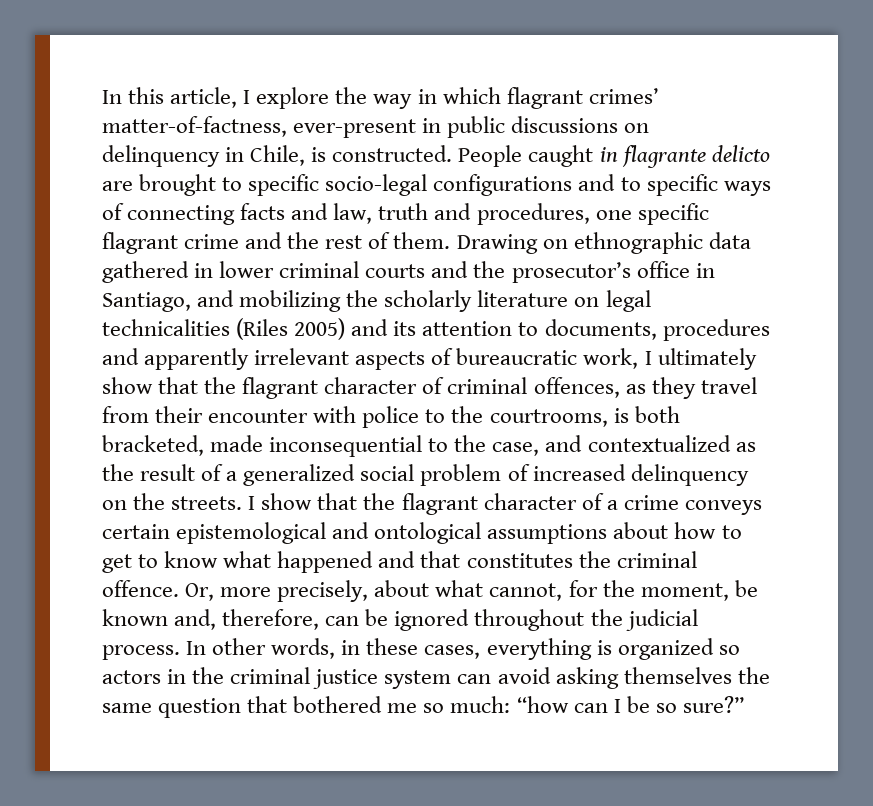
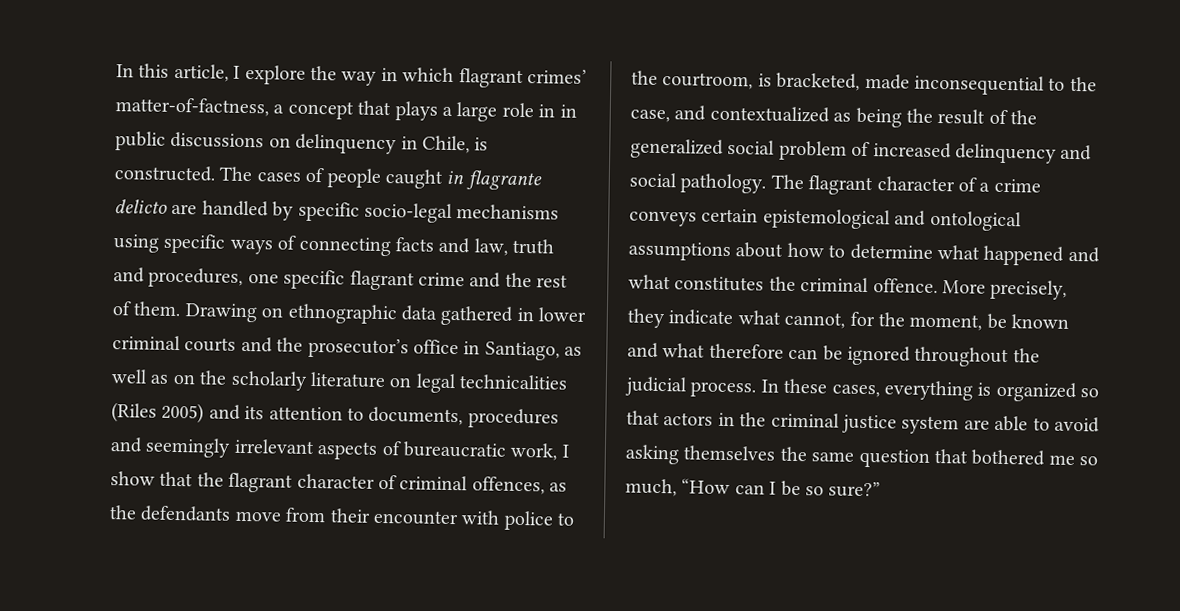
[293,119,417,138] ever-present -> [273,100,556,122] a concept that plays a large role in
[458,145,523,167] People -> [219,166,381,188] The cases of people
[139,174,641,196] brought to specific socio-legal configurations and to -> [201,200,560,223] [113,234,159,253] handled by specific socio-legal mechanisms using
[197,290,342,312] and mobilizing -> [564,346,583,356] [111,369,195,385] as well as on
[144,348,250,370] apparently -> [145,437,232,458] seemingly
[657,348,757,370] ultimately -> (569, 451) none
[651,377,757,399] they travel -> [109,505,281,522] the defendants move
[489,406,680,427] courtrooms, is both -> [662,72,772,90] courtroom, is
(756, 447) none -> [855,107,902,128] being
[226,471,238,481] a -> [1010,110,1038,125] the
[102,493,396,510] on the streets. I show that the -> [1060,144,1093,161] [629,172,804,194] and social pathology. The
[102,551,219,573] get to know -> [849,243,933,260] determine
[420,551,461,568] that -> [628,274,671,290] what
[185,580,430,602] Or, more precisely, about -> [942,279,1068,300] [627,308,734,329] More precisely, they indicate
[174,609,320,630] and, therefore, -> [627,342,784,359] and what therefore
[212,638,361,659] other words, in -> (779, 386) none
(740, 650) none -> [626,410,660,426] that
[457,674,492,684] can -> [963,415,1050,432] are able to
[450,696,569,713] much: “how -> [625,478,731,497] much, “How

